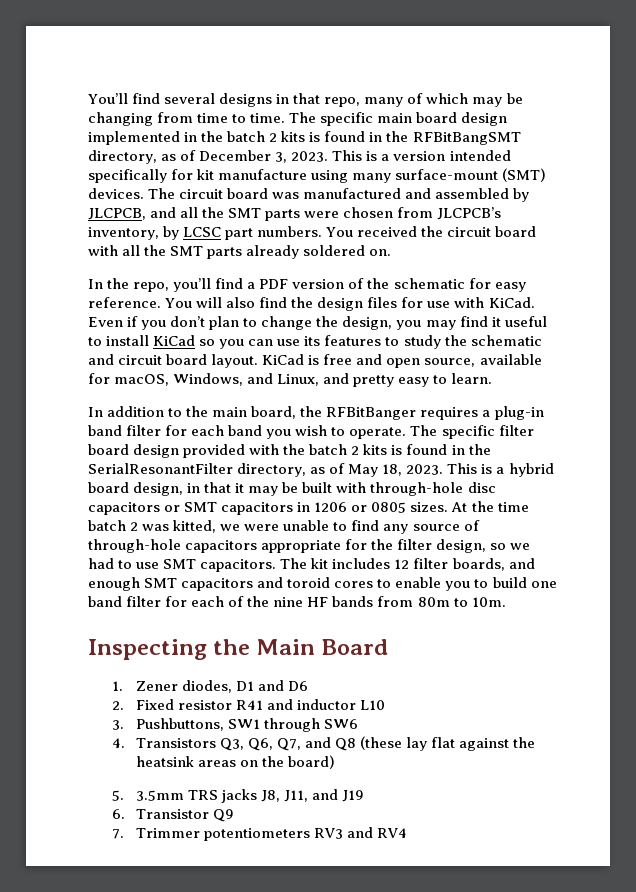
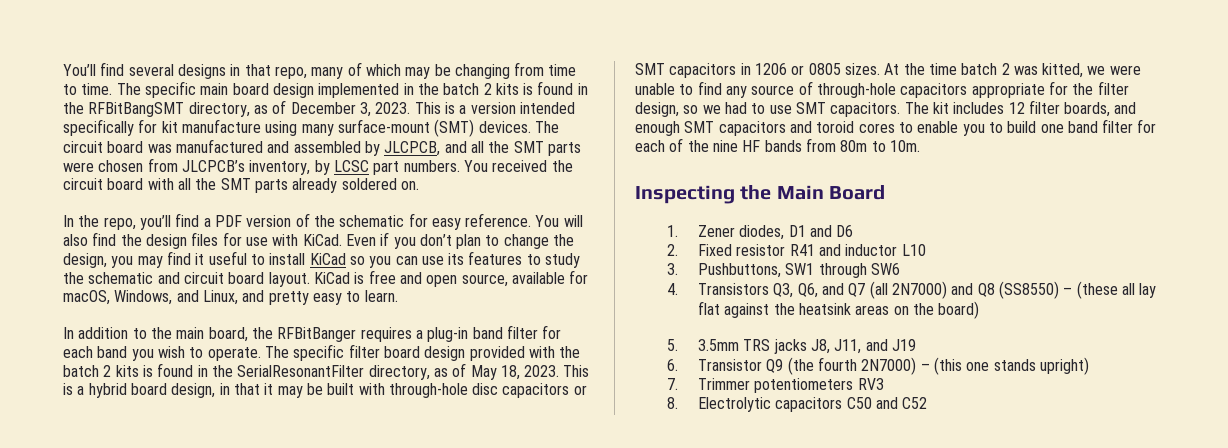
[276,736,403,751] Q7, and Q8 (these -> [821,281,1135,299] and Q7 (all 2N7000) and Q8 (SS8550) – (these all
[111,827,407,841] // 7. Trimmer potentiometers RV3 and RV4 -> [787,357,1089,375] [666,378,884,393] [666,397,928,412] (the fourth 2N7000) – (this one stands upright) // 7. Trimmer potentiometers RV3 // 8. Electrolytic capacitors C50 and C52

